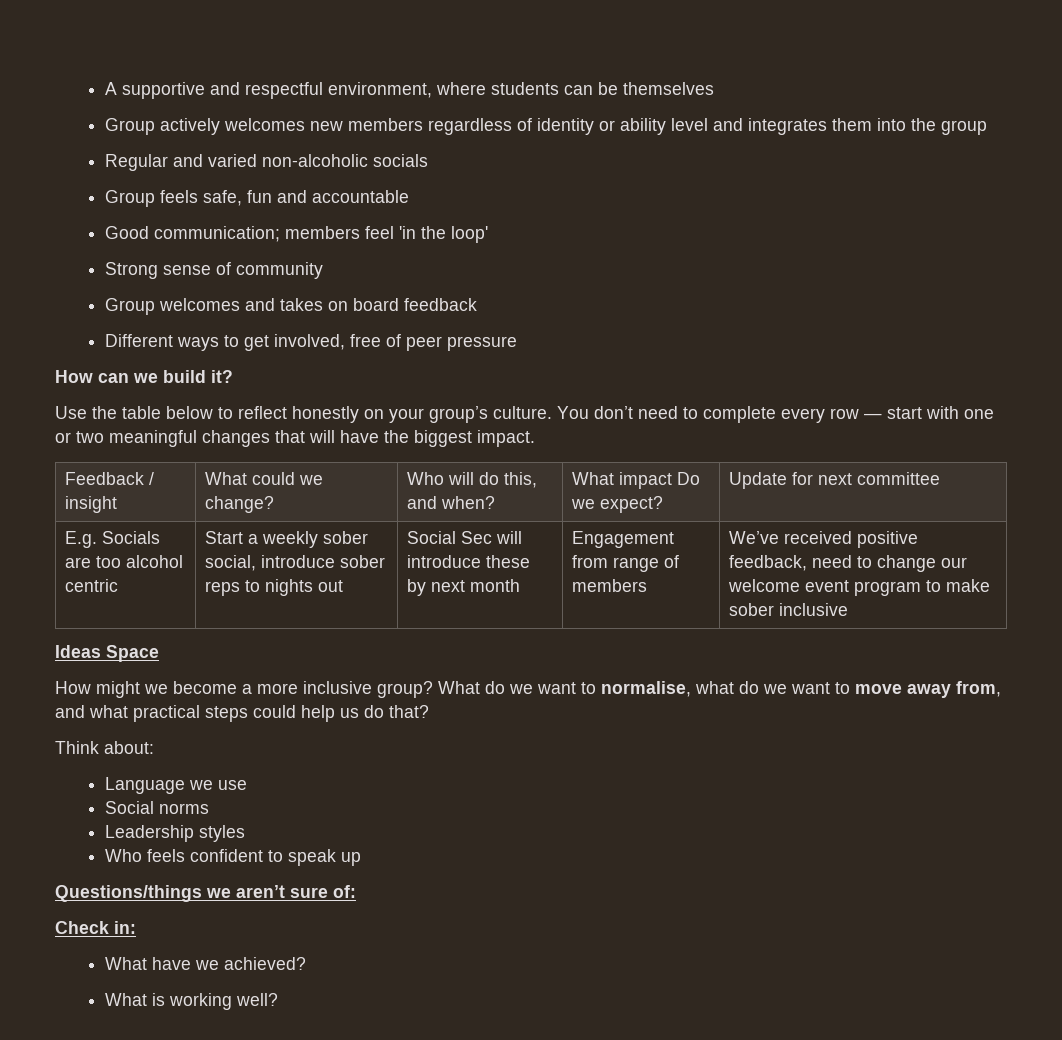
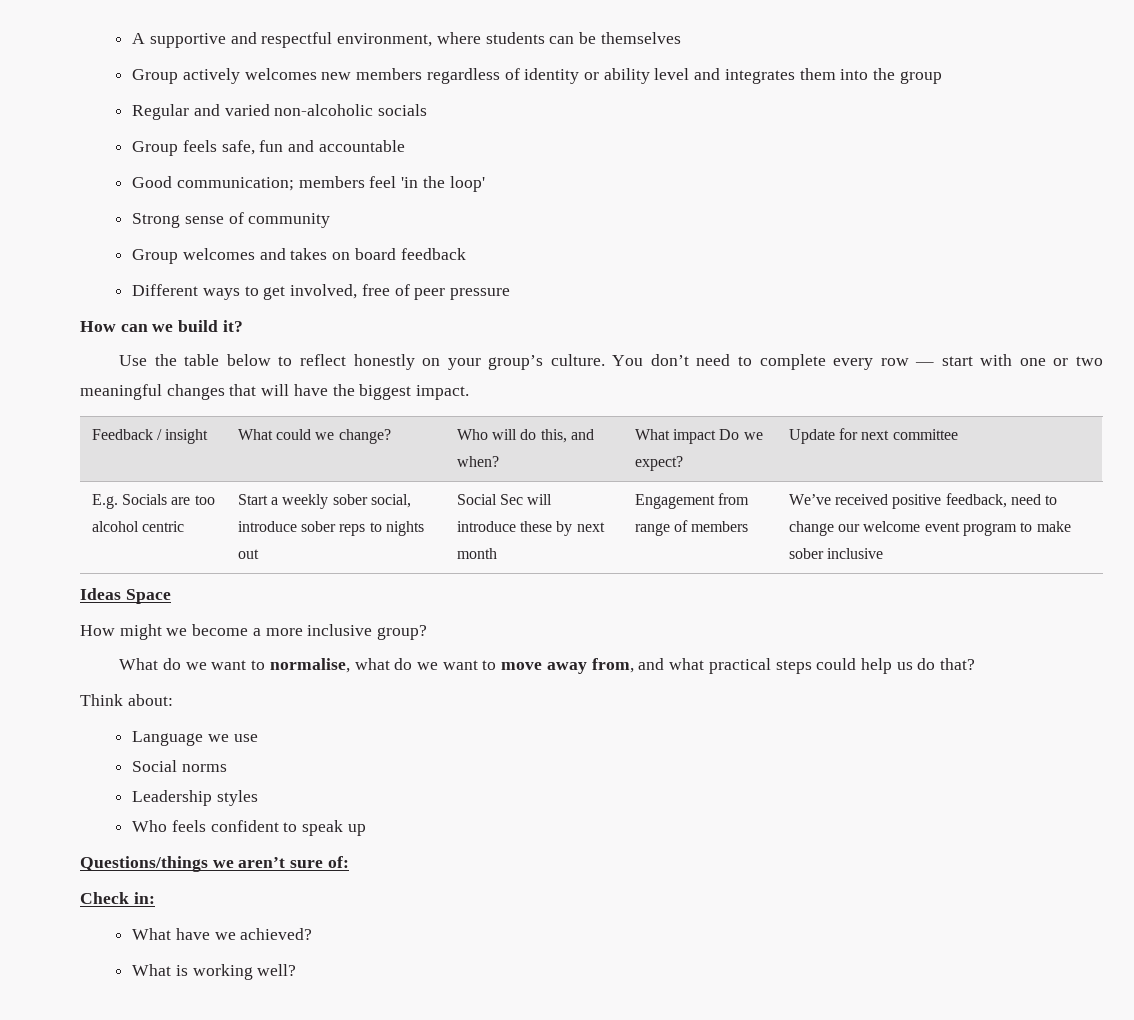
(433, 689) none -> (428, 632) //

